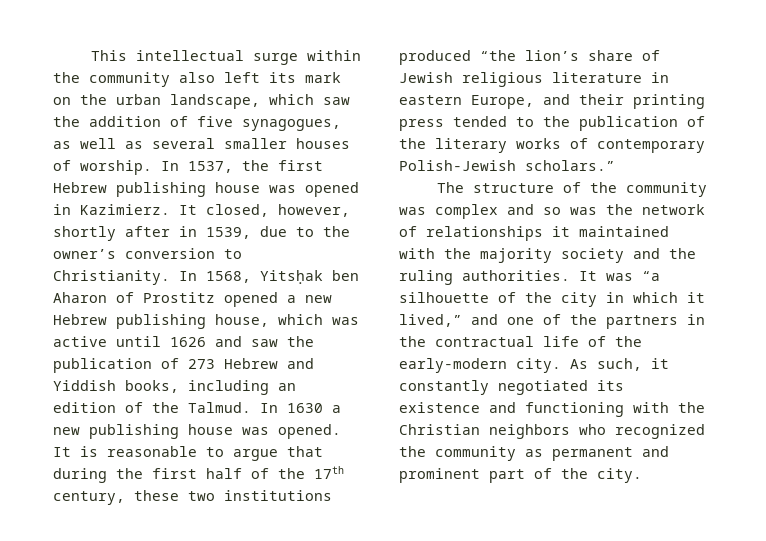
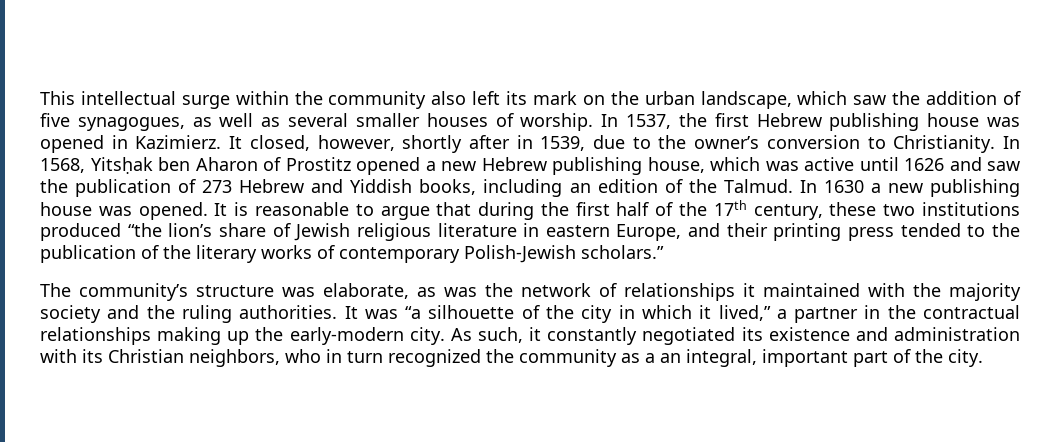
[472,182,707,197] [399,204,561,219] structure of the community was complex and so -> [79,283,436,301] community’s structure was elaborate, as
[471,314,705,329] [399,336,606,347] and one of the partners in the contractual life of -> [776,305,1020,323] [40,327,250,345] a partner in the contractual relationships making up
[525,402,705,417] [399,424,705,439] [399,446,669,461] [399,468,480,483] functioning with the Christian neighbors who recognized the community as permanent and prominent -> [894,327,1020,341] [40,349,848,367] administration with its Christian neighbors, who in turn recognized the community as a an integral, important

